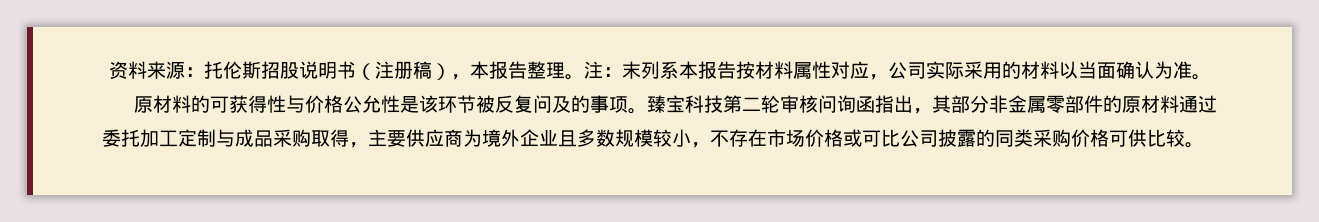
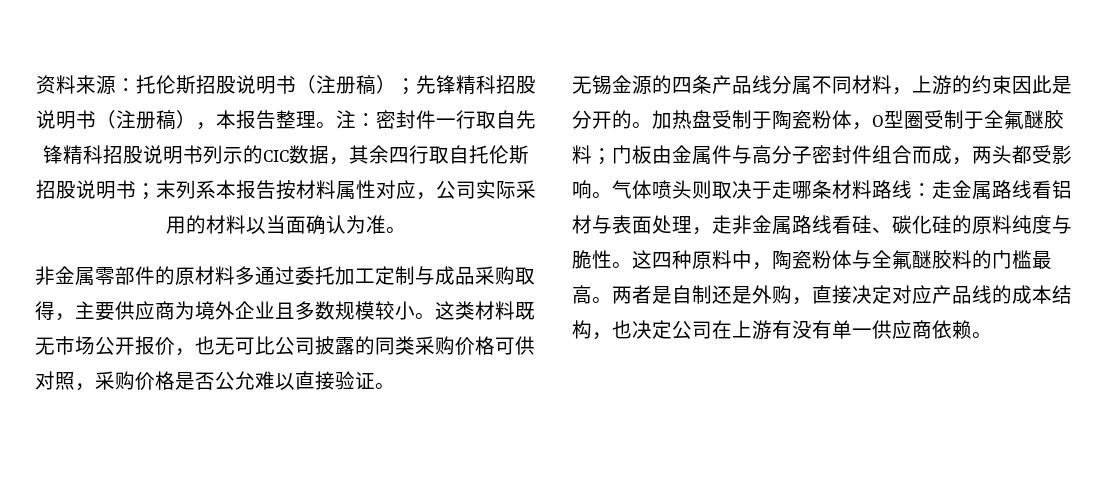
(451, 71) none -> [396,75,536,95] [36,110,196,130] ；先锋精科招股说明书（注册稿）
(622, 72) none -> [376,110,536,129] [43,145,529,165] [36,180,156,200] 密封件一行取自先锋精科招股说明书列示的CIC数据，其余四行取自托伦斯招股说明书；
[133,95,989,114] 原材料的可获得性与价格公允性是该环节被反复问及的事项。臻宝科技第二轮审核问询函指出，其部分 -> (406, 230) none
(1179, 104) none -> [235,266,255,285] 多
[691,129,862,148] ，不存在市场价格或 -> [415,301,535,320] [35,336,235,356] 。这类材料既无市场公开报价，也无
[1147,129,1185,147] 比较 -> [35,371,395,391] [572,75,1072,95] [572,110,1064,130] [572,145,1072,165] [572,180,1072,200] [572,215,1072,235] [572,250,1052,270] [572,285,1072,305] [572,320,972,340] 对照，采购价格是否公允难以直接验证。 // 无锡金源的四条产品线分属不同材料，上游的约束因此是分开的。加热盘受制于陶瓷粉体，O型圈受制于全氟醚胶料；门板由金属件与高分子密封件组合而成，两头都受影响。气体喷头则取决于走哪条材料路线：走金属路线看铝材与表面处理，走非金属路线看硅、碳化硅的原料纯度与脆性。这四种原料中，陶瓷粉体与全氟醚胶料的门槛最高。两者是自制还是外购，直接决定对应产品线的成本结构，也决定公司在上游有没有单一供应商依赖

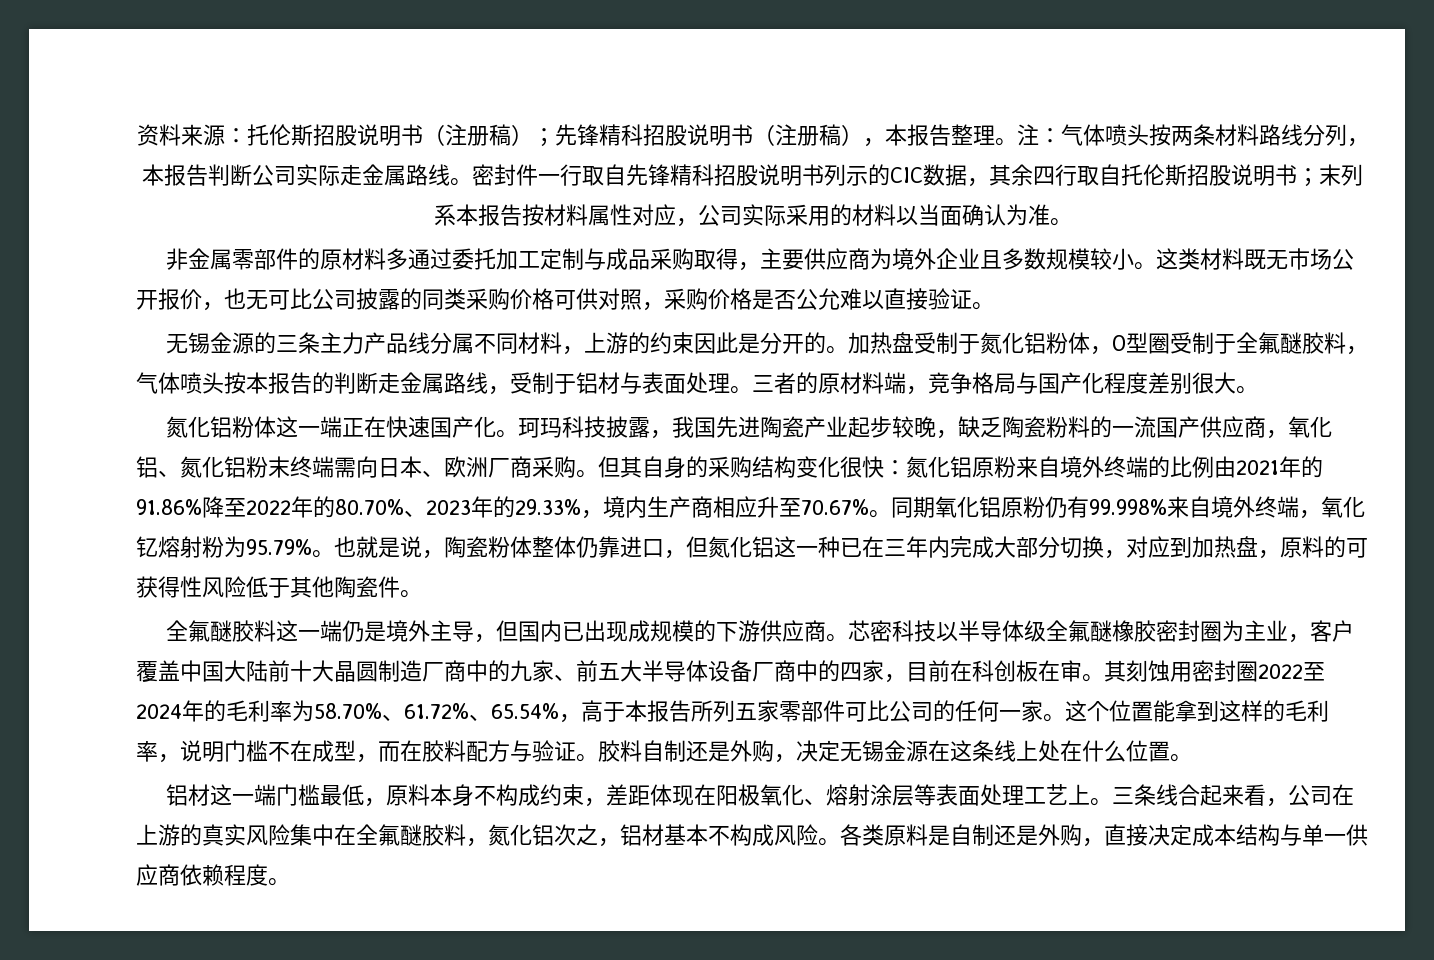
(376, 120) none -> [1060,124,1369,147] [142,164,472,186] 气体喷头按两条材料路线分列，本报告判断公司实际走金属路线。
[672,75,712,94] 四条 -> [275,332,364,354] 三条主力
[772,110,812,130] 陶瓷 -> [979,332,1046,354] 氮化铝
[592,145,1072,165] [572,180,1052,200] ；门板由金属件与高分子密封件组合而成，两头都受影响。气体喷头则取决于走哪条材料路线：走金属路线看 -> [1345,346,1368,355] [136,372,576,395] ，气体喷头按本报告的判断走金属路线，受制于
[692,215,1072,235] [572,250,1052,270] [572,285,652,304] ，走非金属路线看硅、碳化硅的原料纯度与脆性。这四种原料中，陶瓷粉体与全氟醚胶料的门槛最高。两者 -> [730,372,1258,395] [165,416,1332,439] [136,456,1323,478] [136,496,1365,519] [136,536,1368,559] [136,576,422,598] [165,620,1354,643] [136,660,1325,683] [136,700,1329,723] [136,740,1192,763] [165,784,1354,807] [136,824,928,847] 。三者的原材料端，竞争格局与国产化程度差别很大。 // 氮化铝粉体这一端正在快速国产化。珂玛科技披露，我国先进陶瓷产业起步较晚，缺乏陶瓷粉料的一流国产供应商，氧化铝、氮化铝粉末终端需向日本、欧洲厂商采购。但其自身的采购结构变化很快：氮化铝原粉来自境外终端的比例由2021年的91.86%降至2022年的80.70%、2023年的29.33%，境内生产商相应升至70.67%。同期氧化铝原粉仍有99.998%来自境外终端，氧化钇熔射粉为95.79%。也就是说，陶瓷粉体整体仍靠进口，但氮化铝这一种已在三年内完成大部分切换，对应到加热盘，原料的可获得性风险低于其他陶瓷件。 // 全氟醚胶料这一端仍是境外主导，但国内已出现成规模的下游供应商。芯密科技以半导体级全氟醚橡胶密封圈为主业，客户覆盖中国大陆前十大晶圆制造厂商中的九家、前五大半导体设备厂商中的四家，目前在科创板在审。其刻蚀用密封圈2022至2024年的毛利率为58.70%、61.72%、65.54%，高于本报告所列五家零部件可比公司的任何一家。这个位置能拿到这样的毛利率，说明门槛不在成型，而在胶料配方与验证。胶料自制还是外购，决定无锡金源在这条线上处在什么位置。 // 铝材这一端门槛最低，原料本身不构成约束，差距体现在阳极氧化、熔射涂层等表面处理工艺上。三条线合起来看，公司在上游的真实风险集中在全氟醚胶料，氮化铝次之，铝材基本不构成风险。各类原料
[892,285,1072,304] [572,320,832,340] 对应产品线的成本结构，也决定公司在上游有没有 -> [1192,824,1302,846] 成本结构与
(972, 329) none -> [224,864,268,886] 程度

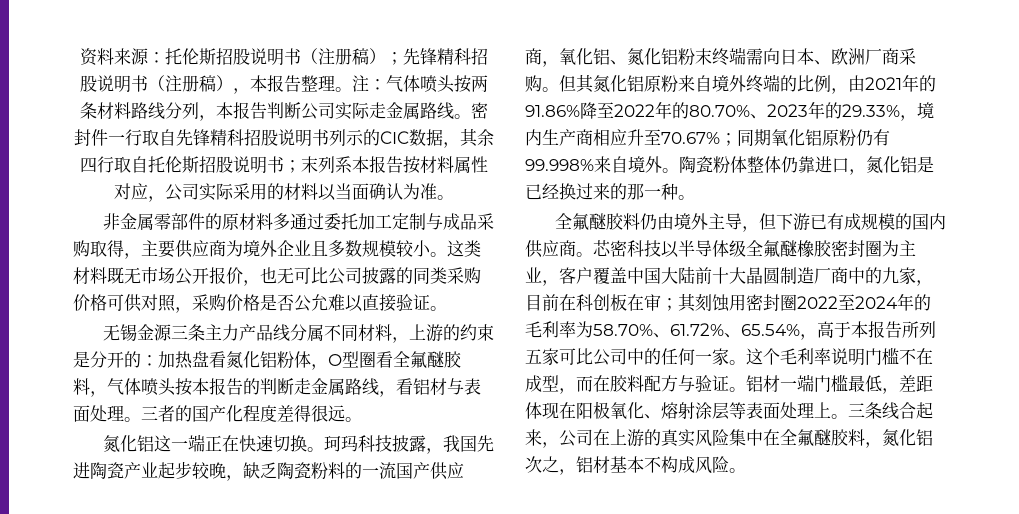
[253,332,276,354] 的 -> (172, 332) none
[693,332,738,354] 因此 -> (494, 332) none
[825,332,980,354] 。加热盘受制于 -> [141,351,226,369] ：加热盘看
[1169,332,1236,354] 受制于 -> [376,351,393,368] 看
[510,372,576,394] 受制于 -> [396,378,413,395] 看
[818,372,1038,395] 原材料端，竞争格局与 -> (192, 413) none
[1170,372,1236,394] 别很大 -> [294,405,345,422] 得很远
[231,416,276,438] 粉体 -> (154, 443) none
[429,416,496,438] 国产化 -> [272,435,307,452] 切换
[642,456,906,478] 自身的采购结构变化很快： -> (594, 83) none
(1214, 467) none -> [831,88,848,94] ，
[869,510,891,518] 。 -> [720,133,737,146] ；
[1255,496,1365,519] [136,536,444,559] 终端，氧化钇熔射粉为95.79%。也就是说， -> [662,168,679,173] 。
[686,536,1368,559] [136,576,400,598] 但氮化铝这一种已在三年内完成大部分切换，对应到加热盘，原料的可获得性风险低于其他陶瓷件 -> [866,156,934,173] [525,183,678,200] 氮化铝是已经换过来的那一种
[275,620,386,642] 这一端仍是 -> [639,213,674,230] 仍由
[517,620,628,642] 国内已出现 -> [775,213,844,231] 下游已有
[715,620,760,642] 下游 -> [911,213,946,230] 国内
[554,660,884,682] 、前五大半导体设备厂商中的四家 -> (916, 276) none
[1082,674,1104,682] 。 -> [661,298,678,311] ；
[779,700,933,722] 零部件可比公司 -> [559,348,644,366] 可比公司中
[1109,700,1329,722] [136,741,180,763] 位置能拿到这样的毛利率， -> [780,348,831,365] 毛利率
[598,740,1192,763] [165,784,584,807] 胶料自制还是外购，决定无锡金源在这条线上处在什么位置。 // 铝材这一端门槛最低，原料本身不构成约束 -> [746,374,882,393] 铝材一端门槛最低
[1023,784,1068,805] 工艺 -> (814, 410) none
[1243,784,1266,806] 看 -> (542, 437) none
[840,824,1368,847] [136,864,290,886] 各类原料是自制还是外购，直接决定成本结构与单一供应商依赖程度。 -> (746, 470) none

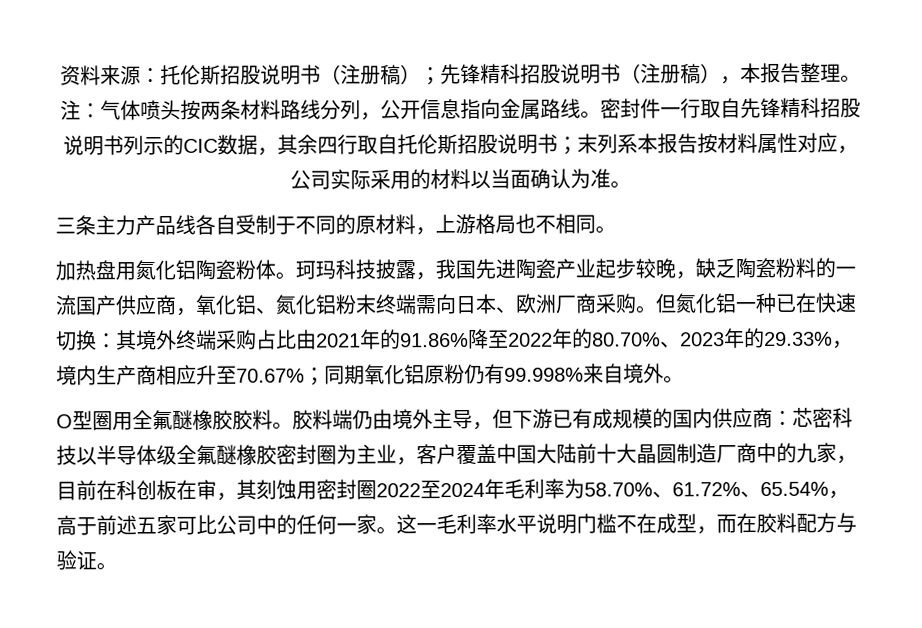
[215,102,386,120] 本报告判断公司实际走 -> [380,98,501,120] 公开信息指向
[102,213,494,231] [73,240,481,259] [73,267,481,286] [73,294,447,313] [102,324,494,343] [73,351,462,370] [73,378,481,397] [73,405,362,422] [102,434,307,452] 非金属零部件的原材料多通过委托加工定制与成品采购取得，主要供应商为境外企业且多数规模较小。这类材料既无市场公开报价，也无可比公司披露的同类采购价格可供对照，采购价格是否公允难以直接验证。 // 无锡金源三条主力产品线分属不同材料，上游的约束是分开的：加热盘看氮化铝粉体，O型圈看全氟醚胶料，气体喷头按本报告的判断走金属路线，看铝材与表面处理。三者的国产化程度差得很远。 // 氮化铝这一端正在快速切换 -> [55,213,616,236] [55,259,276,281] 三条主力产品线各自受制于不同的原材料，上游格局也不相同。 // 加热盘用氮化铝陶瓷粉体
[576,74,848,94] 其氮化铝原粉来自境外终端的比例， -> [675,292,856,314] [56,329,297,351] 氮化铝一种已在快速切换：其境外终端采购占比
[679,156,934,175] [525,183,695,200] [554,213,640,230] 陶瓷粉体整体仍靠进口，氮化铝是已经换过来的那一种。 // 全氟醚胶料 -> [56,409,353,431] // O型圈用全氟醚橡胶胶料。胶料端
[576,252,593,257] 。 -> [772,410,793,426] ：
[661,298,678,311] ； -> [216,492,237,501] ，
[914,294,931,311] 的 -> (505, 488) none
[851,321,936,338] 本报告所列 -> [96,515,137,536] 前述
[763,348,831,365] 个毛利率 -> [416,513,537,535] 一毛利率水平
[746,374,933,394] [525,401,933,420] [525,429,933,448] [525,456,746,475] 铝材一端门槛最低，差距体现在阳极氧化、熔射涂层等表面处理上。三条线合起来，公司在上游的真实风险集中在全氟醚胶料，氮化铝次之，铝材基本不构成风险。 -> (117, 566) none

